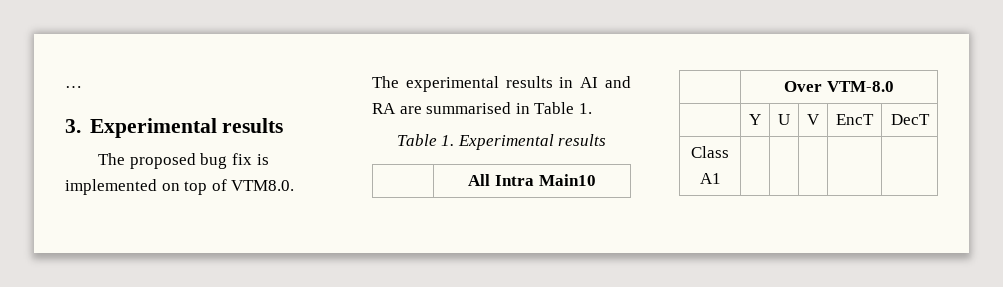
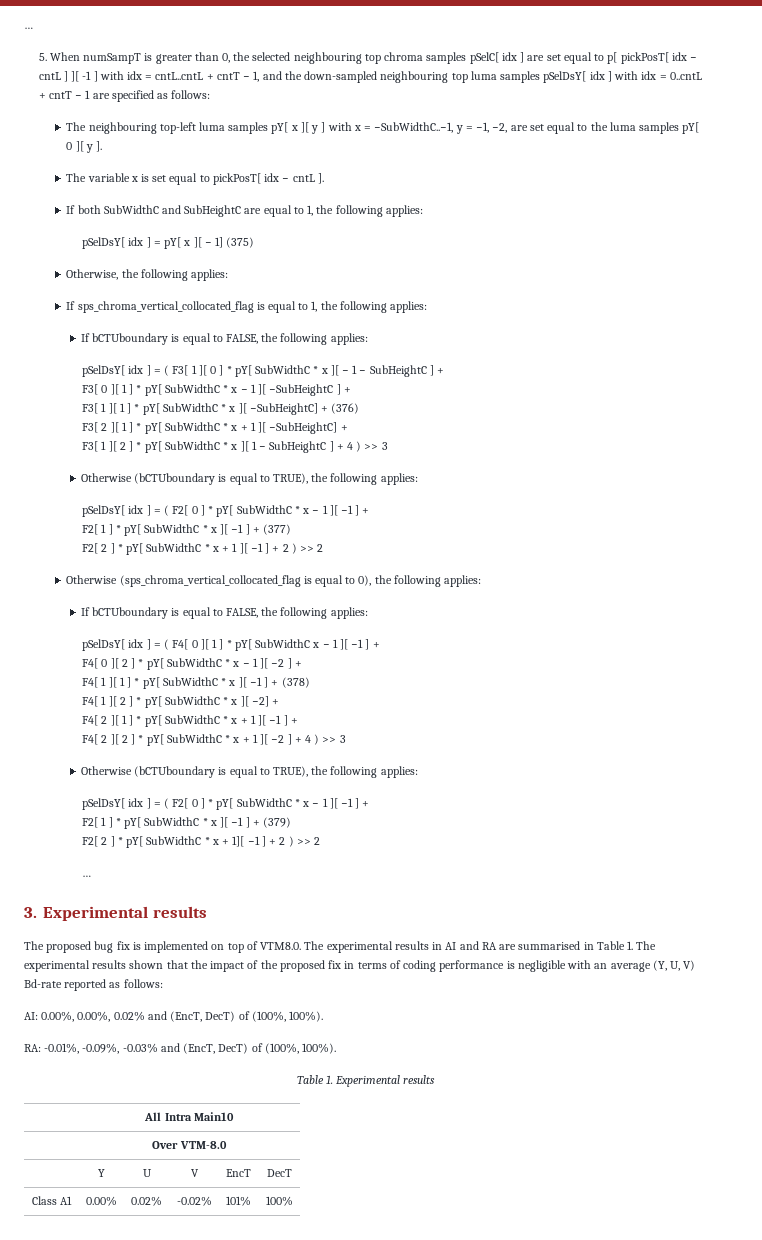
[65,86,82,88] … -> [24,27,33,29] [38,52,698,64] [38,71,702,83] [38,90,211,102] [66,122,700,134] [66,141,102,153] [66,173,324,185] [66,205,423,217] [82,237,255,249] [66,269,228,281] [66,301,428,313] [80,333,368,345] [82,365,445,377] [82,384,351,396] [82,403,360,415] [82,422,348,434] [82,441,388,453] [80,473,418,485] [82,505,370,517] [82,524,292,536] [82,543,324,555] [66,575,482,587] [80,607,368,619] [82,639,380,651] [82,658,302,670] [82,677,310,689] [82,696,280,708] [82,715,298,727] [82,734,346,746] [80,766,418,778] [82,798,370,810] [82,817,292,829] [82,836,320,848] [82,875,92,877] … // 5. When numSampT is greater than 0, the selected neighbouring top chroma samples pSelC[ idx ] are set equal to p[ pickPosT[ idx − cntL ] ][ -1 ] with idx = cntL..cntL + cntT − 1, and the down-sampled neighbouring top luma samples pSelDsY[ idx ] with idx = 0..cntL + cntT − 1 are specified as follows: // The neighbouring top-left luma samples pY[ x ][ y ] with x = −SubWidthC..−1, y = −1, −2, are set equal to the luma samples pY[ 0 ][ y ]. // The variable x is set equal to pickPosT[ idx − cntL ]. // If both SubWidthC and SubHeightC are equal to 1, the following applies: // pSelDsY[ idx ] = pY[ x ][ − 1] (375) // Otherwise, the following applies: // If sps_chroma_vertical_collocated_flag is equal to 1, the following applies: // If bCTUboundary is equal to FALSE, the following applies: // pSelDsY[ idx ] = ( F3[ 1 ][ 0 ] * pY[ SubWidthC * x ][ − 1 − SubHeightC ] + // F3[ 0 ][ 1 ] * pY[ SubWidthC * x − 1 ][ −SubHeightC ] + // F3[ 1 ][ 1 ] * pY[ SubWidthC * x ][ −SubHeightC] + (376) // F3[ 2 ][ 1 ] * pY[ SubWidthC * x + 1 ][ −SubHeightC] + // F3[ 1 ][ 2 ] * pY[ SubWidthC * x ][ 1 − SubHeightC ] + 4 ) >> 3 // Otherwise (bCTUboundary is equal to TRUE), the following applies: // pSelDsY[ idx ] = ( F2[ 0 ] * pY[ SubWidthC * x − 1 ][ −1 ] + // F2[ 1 ] * pY[ SubWidthC * x ][ −1 ] + (377) // F2[ 2 ] * pY[ SubWidthC * x + 1 ][ −1 ] + 2 ) >> 2 // Otherwise (sps_chroma_vertical_collocated_flag is equal to 0), the following applies: // If bCTUboundary is equal to FALSE, the following applies: // pSelDsY[ idx ] = ( F4[ 0 ][ 1 ] * pY[ SubWidthC x − 1 ][ −1 ] + // F4[ 0 ][ 2 ] * pY[ SubWidthC * x − 1 ][ −2 ] + // F4[ 1 ][ 1 ] * pY[ SubWidthC * x ][ −1 ] + (378) // F4[ 1 ][ 2 ] * pY[ SubWidthC * x ][ −2] + // F4[ 2 ][ 1 ] * pY[ SubWidthC * x + 1 ][ −1 ] + // F4[ 2 ][ 2 ] * pY[ SubWidthC * x + 1 ][ −2 ] + 4 ) >> 3 // Otherwise (bCTUboundary is equal to TRUE), the following applies: // pSelDsY[ idx ] = ( F2[ 0 ] * pY[ SubWidthC * x − 1 ][ −1 ] + // F2[ 1 ] * pY[ SubWidthC * x ][ −1 ] + (379) // F2[ 2 ] * pY[ SubWidthC * x + 1][ −1 ] + 2 ) >> 2 // …
(592, 108) none -> [636,941,657,950] [24,960,696,972] [24,979,163,991] [24,1011,324,1022] [24,1043,337,1054] The experimental results shown that the impact of the proposed fix in terms of coding performance is negligible with an average (Y, U, V) Bd-rate reported as follows: // AI: 0.00%, 0.00%, 0.02% and (EncT, DecT) of (100%, 100%). // RA: -0.01%, -0.09%, -0.03% and (EncT, DecT) of (100%, 100%).
(721, 178) | | | | -> [85,1196,117,1206] [131,1196,162,1206] [176,1196,212,1206] [226,1196,251,1206] [265,1196,293,1206] 0.00% | 0.02% | -0.02% | 101% | 100%

